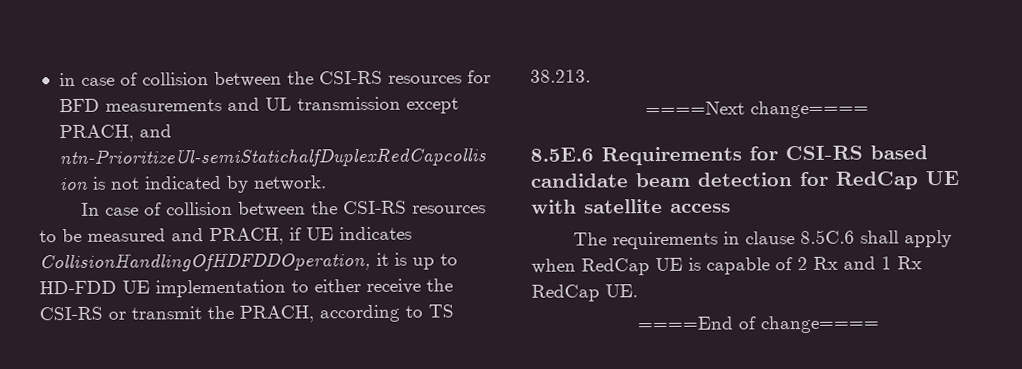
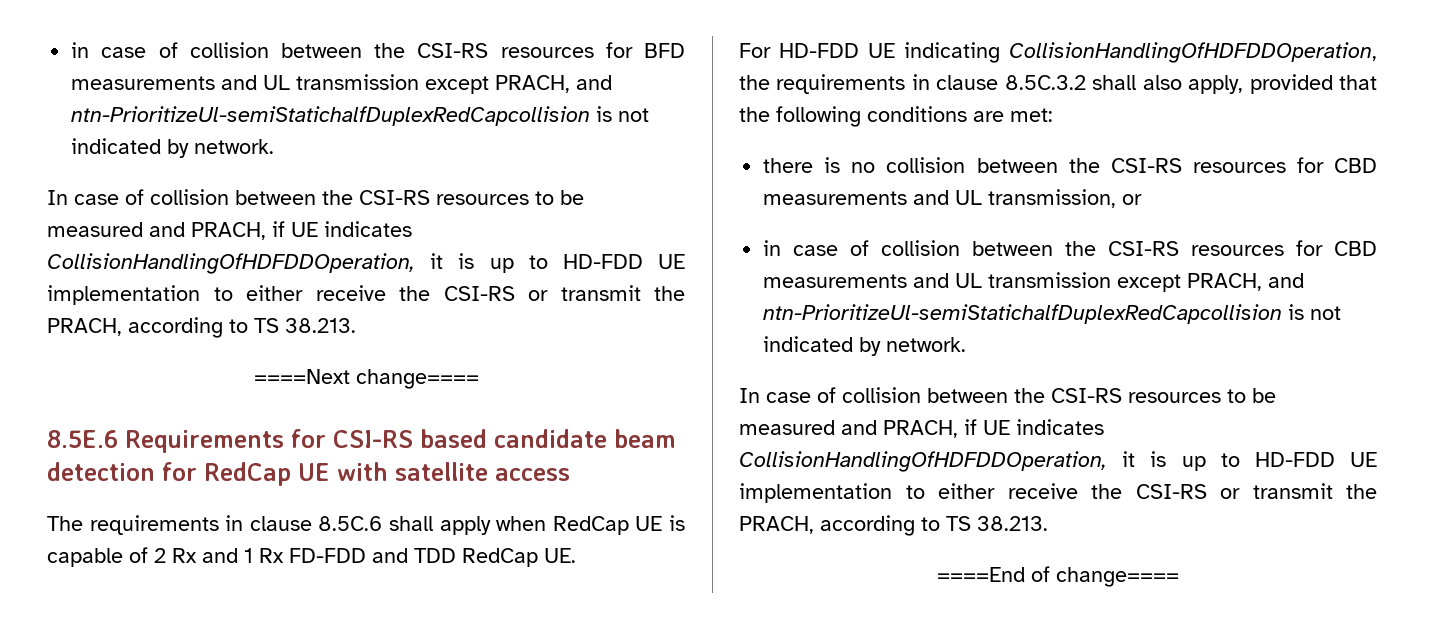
(922, 263) none -> [289,548,456,563] FD-FDD and TDD
(638, 291) none -> [739,42,1377,63] [739,74,1377,94] [739,106,1053,127] [763,157,1377,173] [763,189,1143,208] [763,240,1377,256] [763,272,1305,292] [763,304,1342,324] [763,336,967,356] [739,387,1276,403] [739,419,1104,438] [739,451,1377,472] [739,483,1377,503] [739,515,1048,536] // For HD-FDD UE indicating CollisionHandlingOfHDFDDOperation, the requirements in clause 8.5C.3.2 shall also apply, provided that the following conditions are met: // there is no collision between the CSI-RS resources for CBD measurements and UL transmission, or // in case of collision between the CSI-RS resources for CBD measurements and UL transmission except PRACH, and ntn-PrioritizeUl-semiStatichalfDuplexRedCapcollision is not indicated by network. // In case of collision between the CSI-RS resources to be measured and PRACH, if UE indicates CollisionHandlingOfHDFDDOperation, it is up to HD-FDD UE implementation to either receive the CSI-RS or transmit the PRACH, according to TS 38.213.

